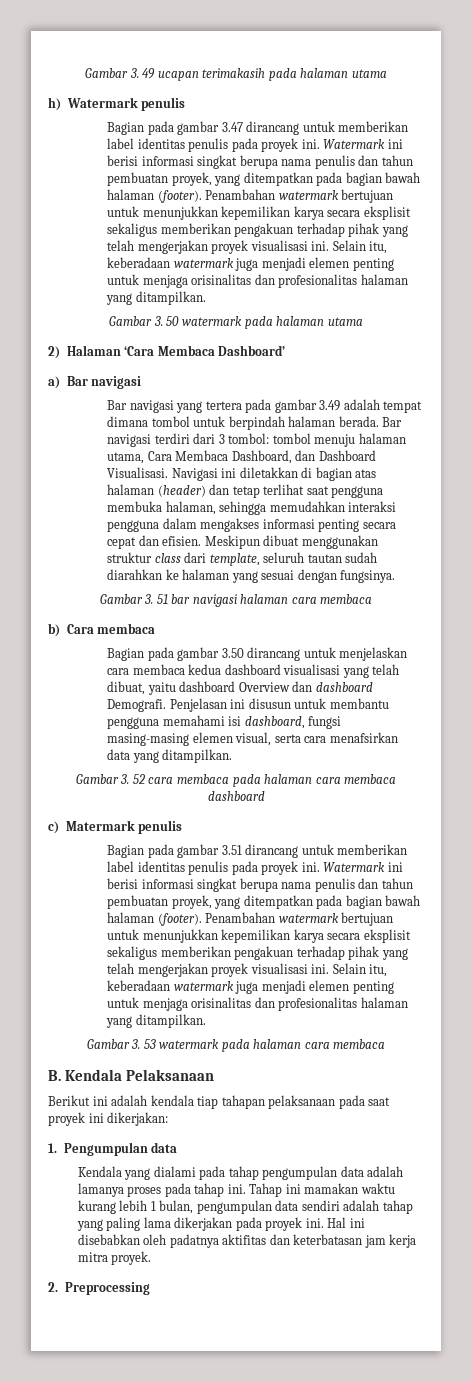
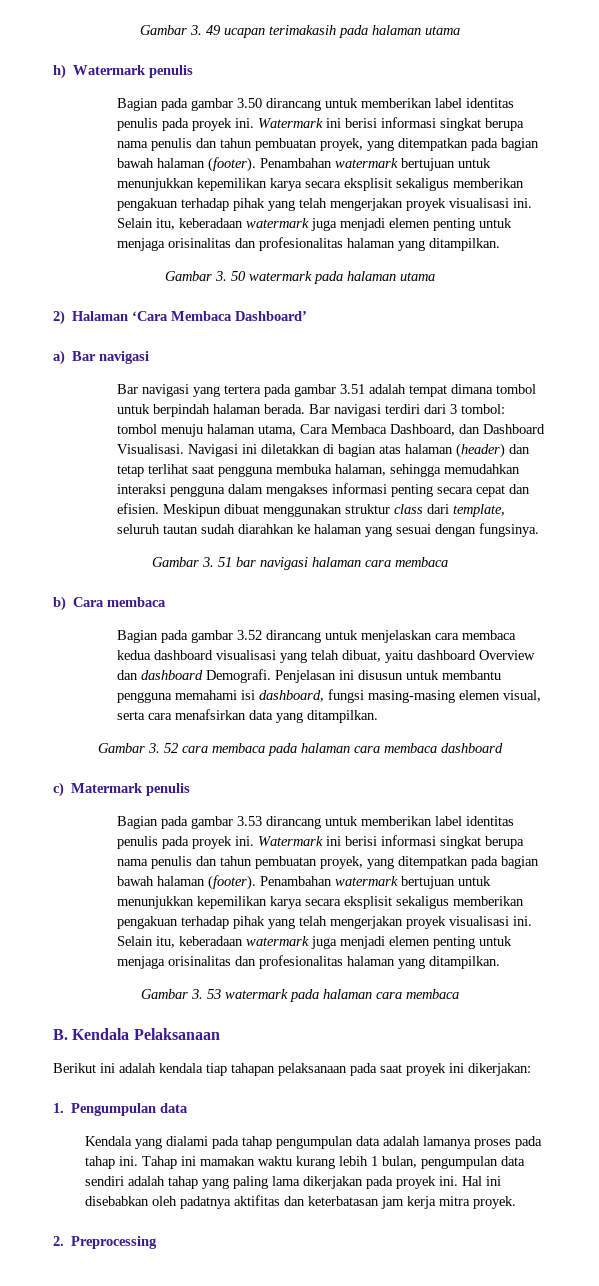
[221,122,243,132] 3.47 -> [237,98,263,108] 3.50
[319,400,341,411] 3.49 -> [340,384,366,394] 3.51
[221,648,244,658] 3.50 -> [237,630,263,640] 3.52
[221,845,242,855] 3.51 -> [237,816,263,826] 3.53

